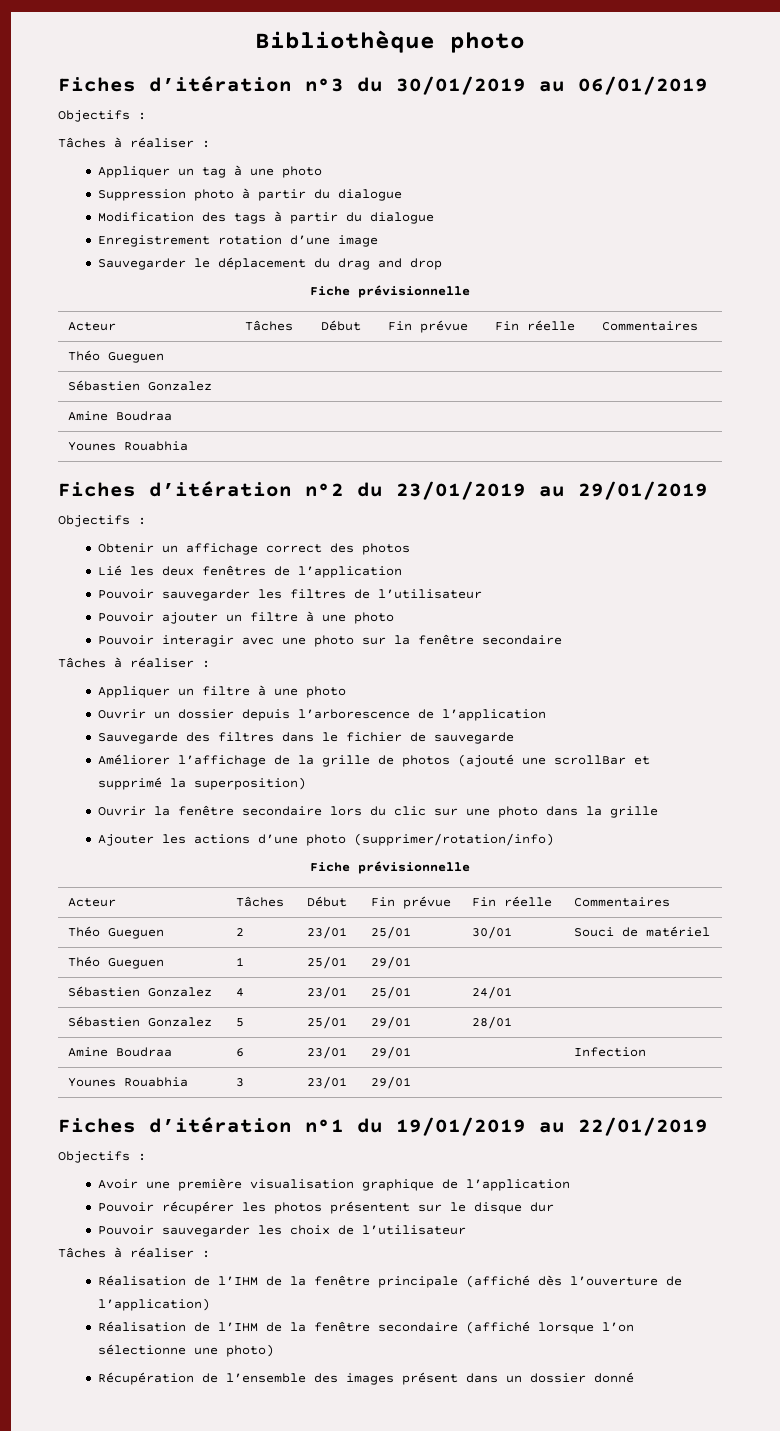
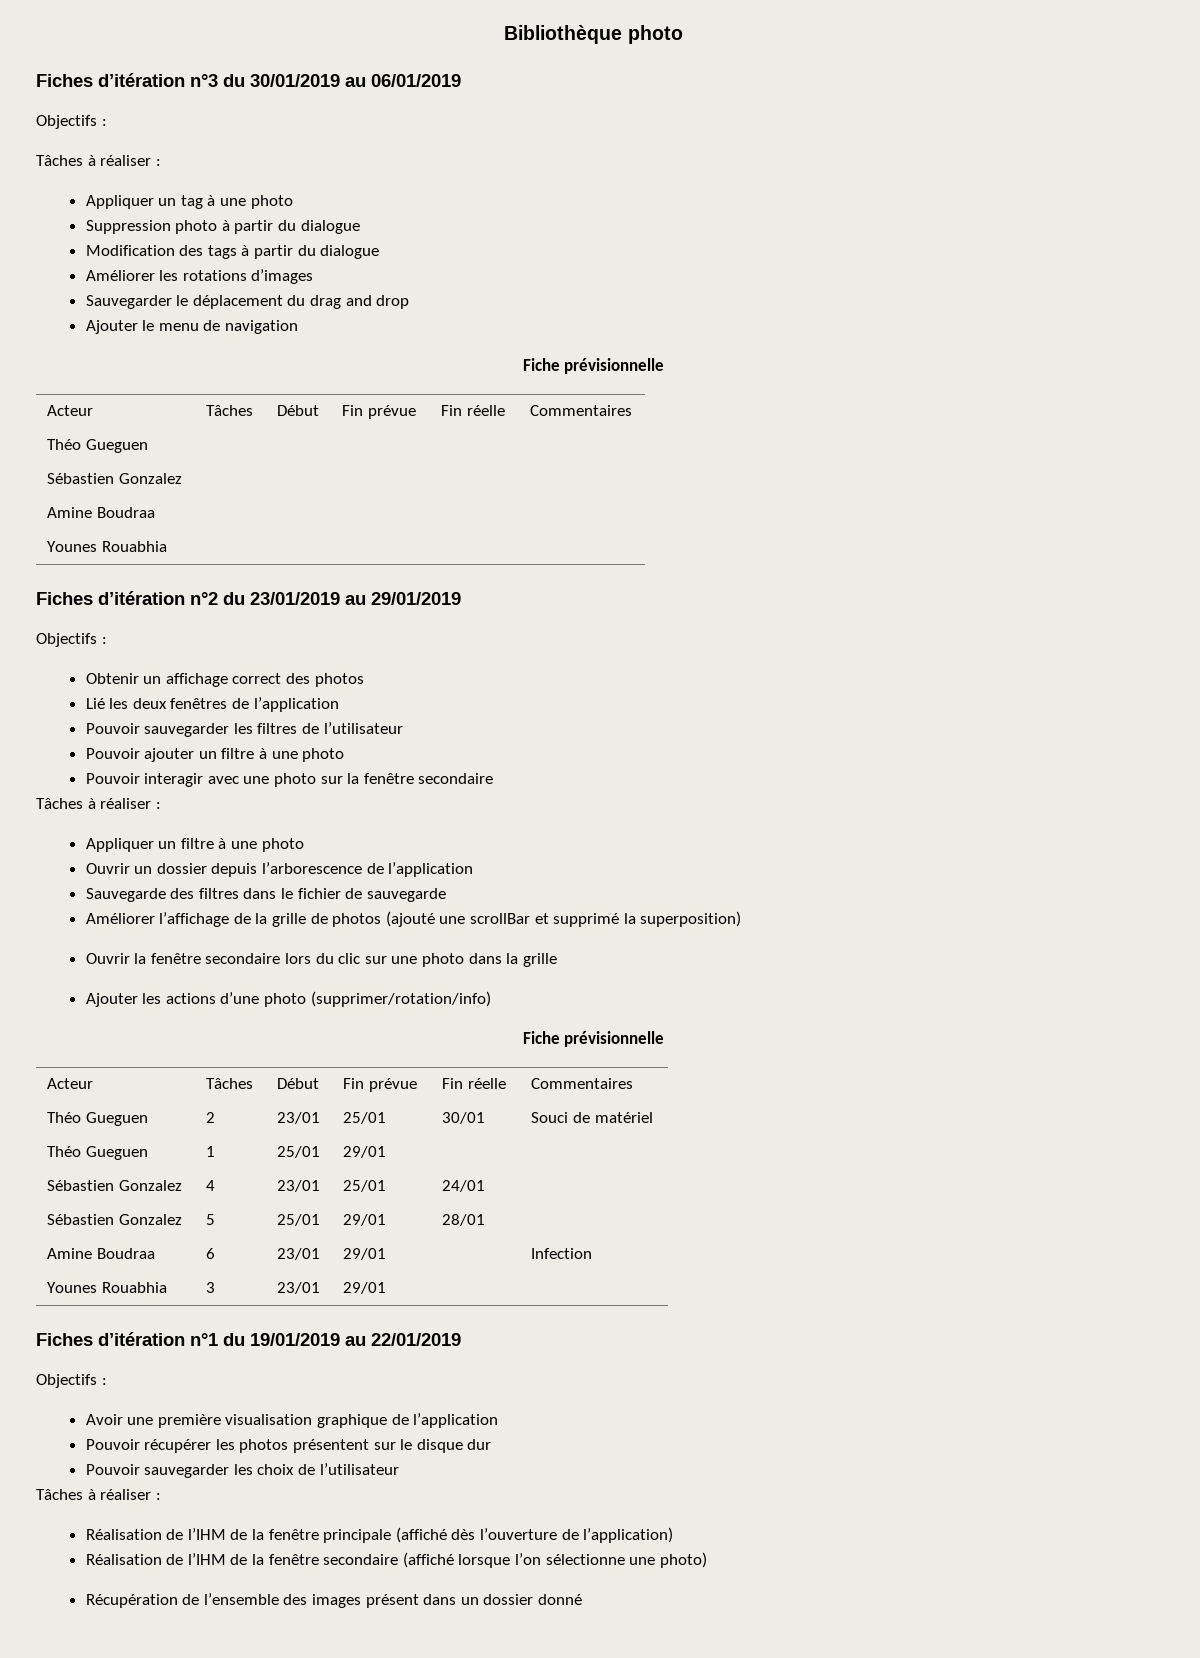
[98,235,379,247] Enregistrement rotation d’une image -> [85,269,314,284] Améliorer les rotations d’images
(443, 264) none -> [85,320,298,334] // Ajouter le menu de navigation

